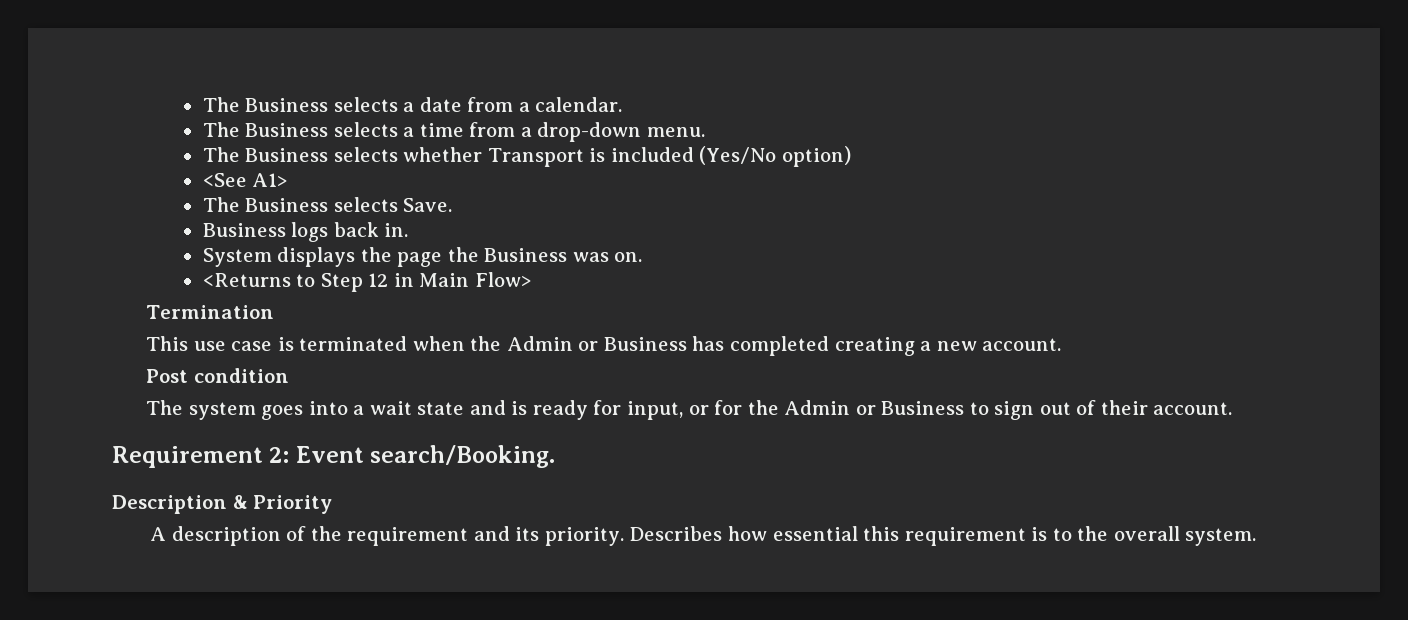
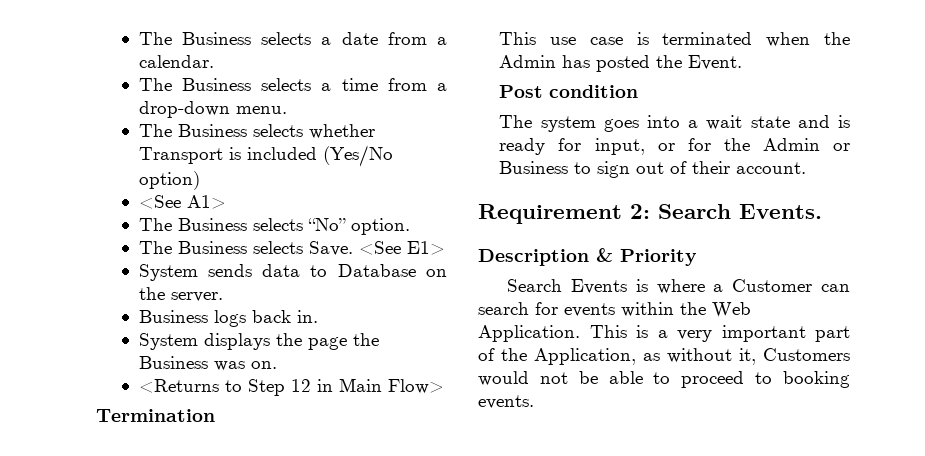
(288, 180) none -> [138,218,410,235] // The Business selects “No” option.
(453, 205) none -> [358,241,445,255] [138,264,448,281] [138,287,223,302] <See E1> // System sends data to Database on the server.
[578,336,1062,356] or Business has completed creating a new account. -> [562,55,743,72] has posted the Event.
[295,445,556,468] Event search/Booking. -> [658,204,822,219] Search Events.
[150,526,1257,546] A description of the requirement and its priority. Describes how essential this requirement is to the overall system. -> [507,279,850,294] [478,302,751,318] [478,325,850,342] [478,348,850,365] [478,371,850,388] [478,395,534,409] Search Events is where a Customer can search for events within the Web Application. This is a very important part of the Application, as without it, Customers would not be able to proceed to booking events.

